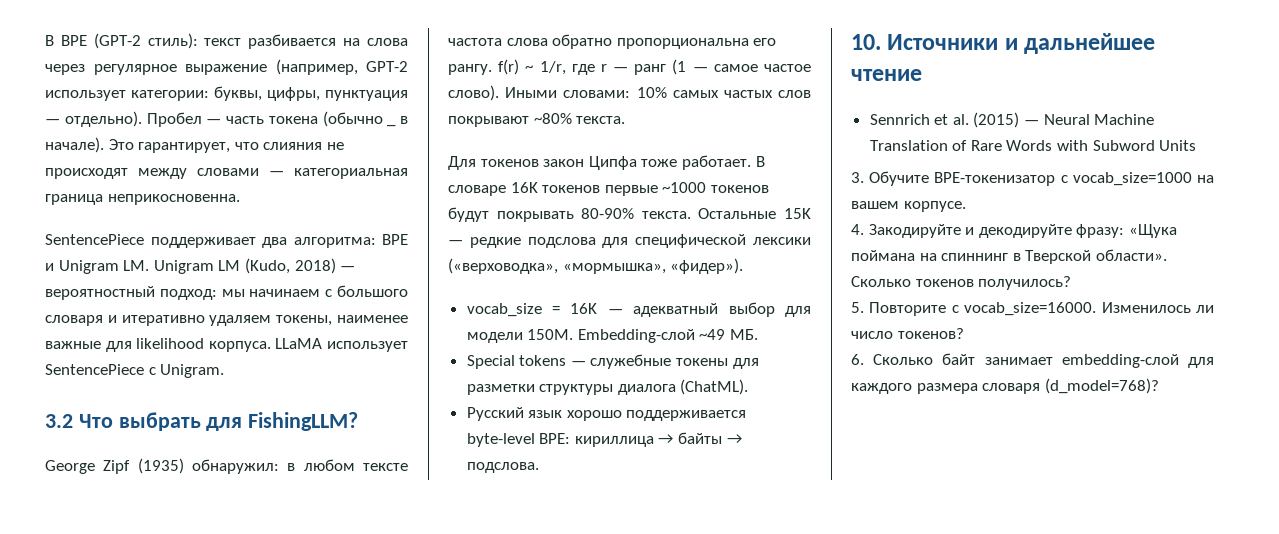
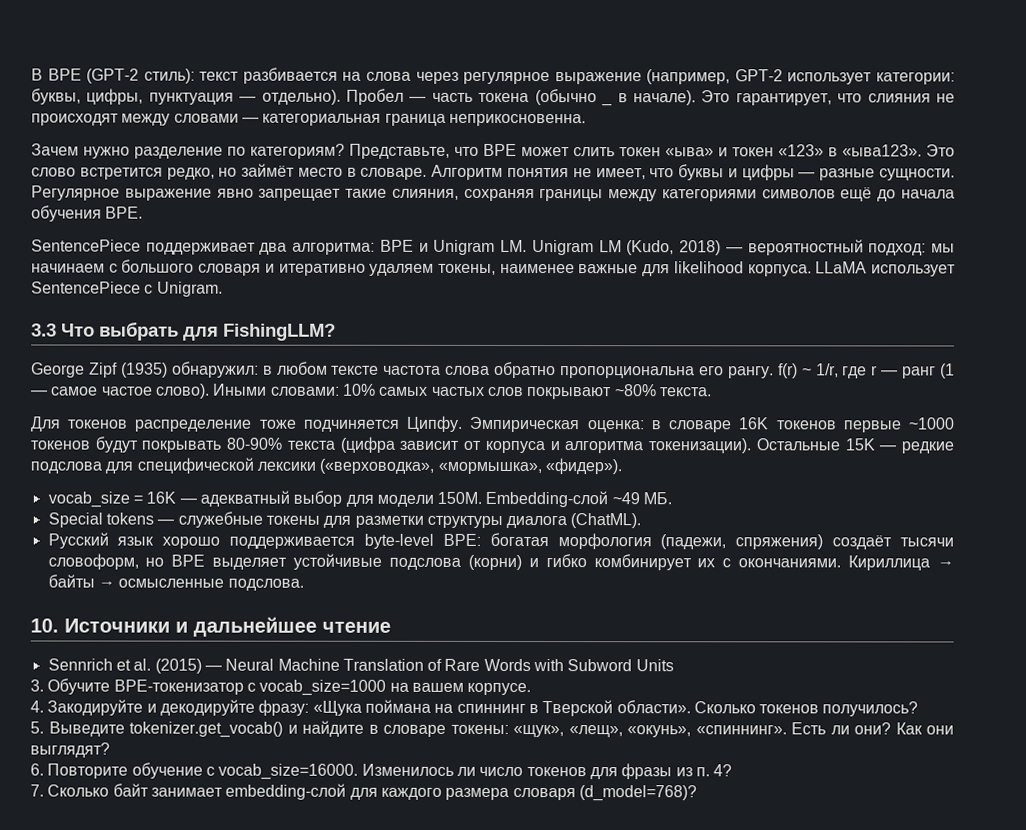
(240, 199) none -> [31,143,955,159] [31,163,956,181] [31,185,955,202] [31,205,144,222] // Зачем нужно разделение по категориям? Представьте, что BPE может слить токен «ыва» и токен «123» в «ыва123». Это слово встретится редко, но займёт место в словаре. Алгоритм понятия не имеет, что буквы и цифры — разные сущности. Регулярное выражение явно запрещает такие слияния, сохраняя границы между категориями символов ещё до начала обучения BPE.
[45,414,73,428] 3.2 -> [31,323,57,337] 3.3
[543,155,765,170] закон Ципфа тоже работает. В -> [134,415,661,433] распределение тоже подчиняется Ципфу. Эмпирическая оценка: в
[641,211,691,219] текста. -> [286,436,752,454] текста (цифра зависит от корпуса и алгоритма токенизации).
[574,436,654,447] кириллица -> [489,532,955,550] [47,553,931,571] богатая морфология (падежи, спряжения) создаёт тысячи словоформ, но BPE выделяет устойчивые подслова (корни) и гибко комбинирует их с окончаниями. Кириллица
(742, 439) none -> [118,578,225,588] осмысленные
[869,302,947,316] Повторите -> [48,720,954,738] [30,742,110,758] [30,762,203,779] Выведите tokenizer.get_vocab() и найдите в словаре токены: «щук», «лещ», «окунь», «спиннинг». Есть ли они? Как они выглядят? // 6. Повторите обучение
[897,328,964,339] [851,354,864,365] токенов? // 6. -> [526,763,733,780] [30,784,44,797] токенов для фразы из п. 4? // 7.

